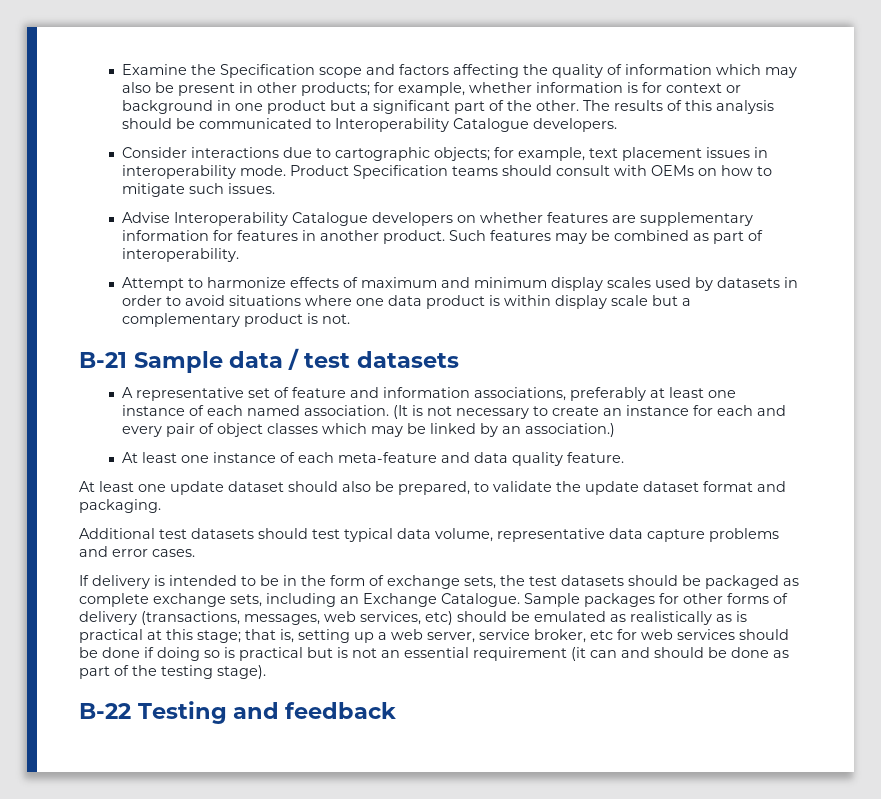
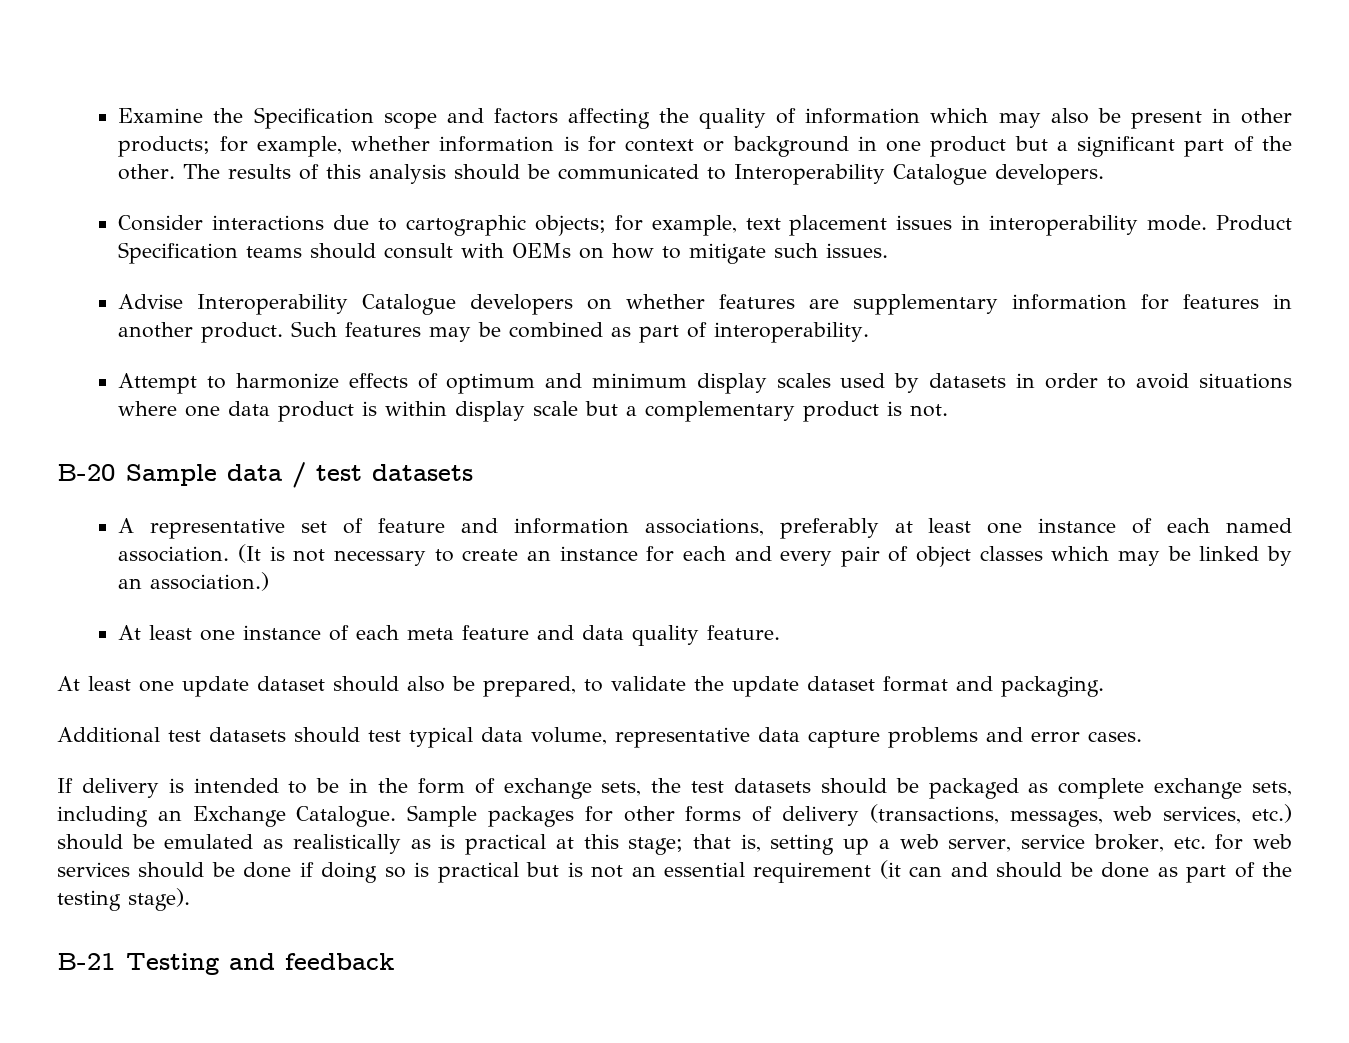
[361,277,438,288] maximum -> [446,373,536,394] optimum
[79,352,127,368] B-21 -> [57,464,115,481] B-20
[338,452,438,463] meta-feature -> [407,625,530,640] meta feature
[425,611,453,625] etc) -> [1251,804,1292,823] etc.)
[590,630,613,640] etc -> [1173,837,1206,849] etc.
[79,703,131,719] B-22 -> [57,953,115,970] B-21

